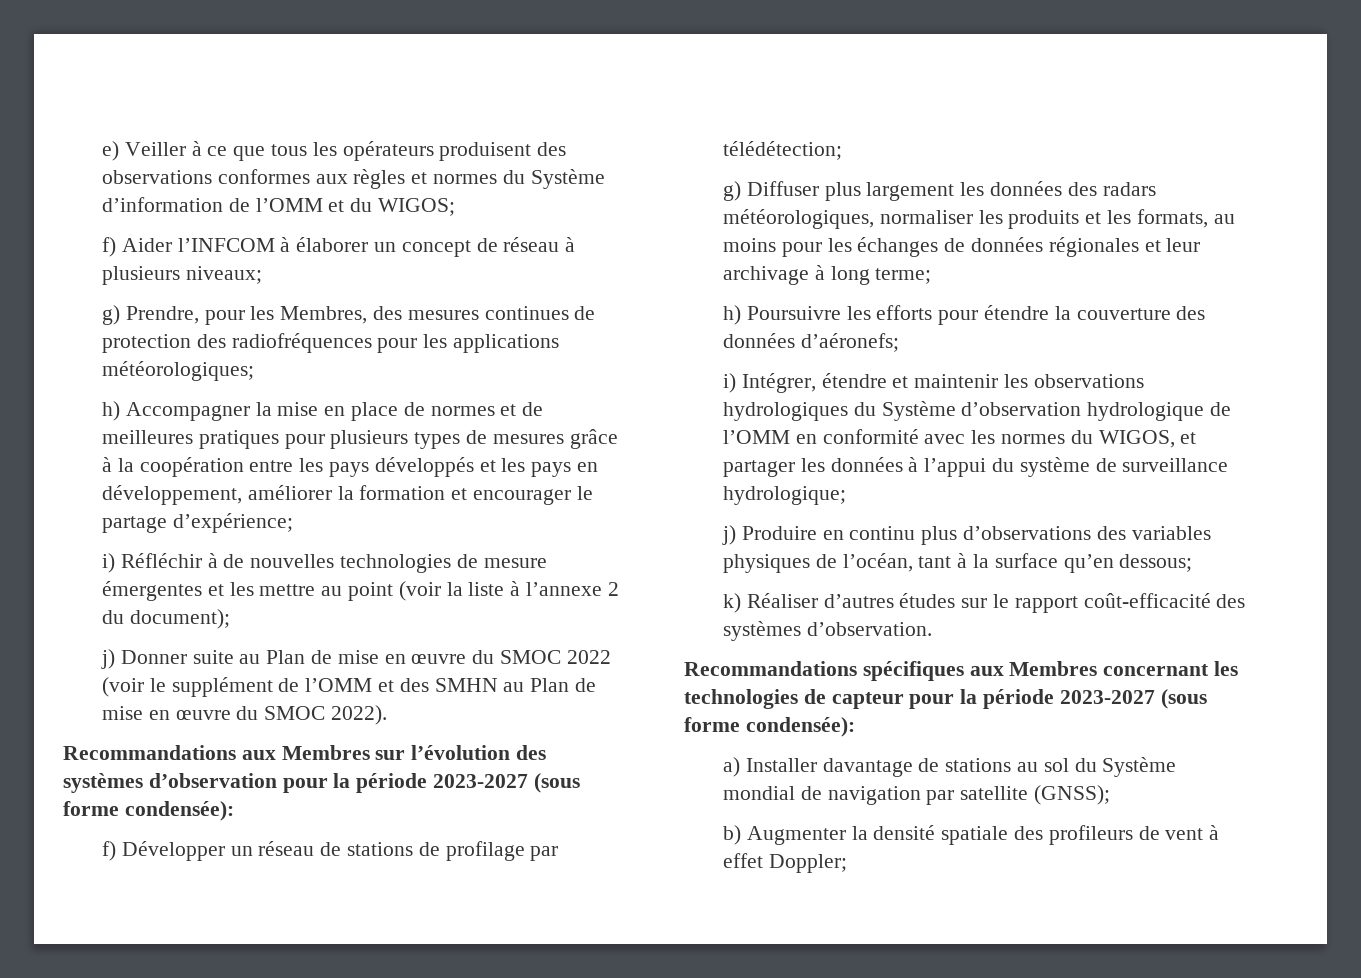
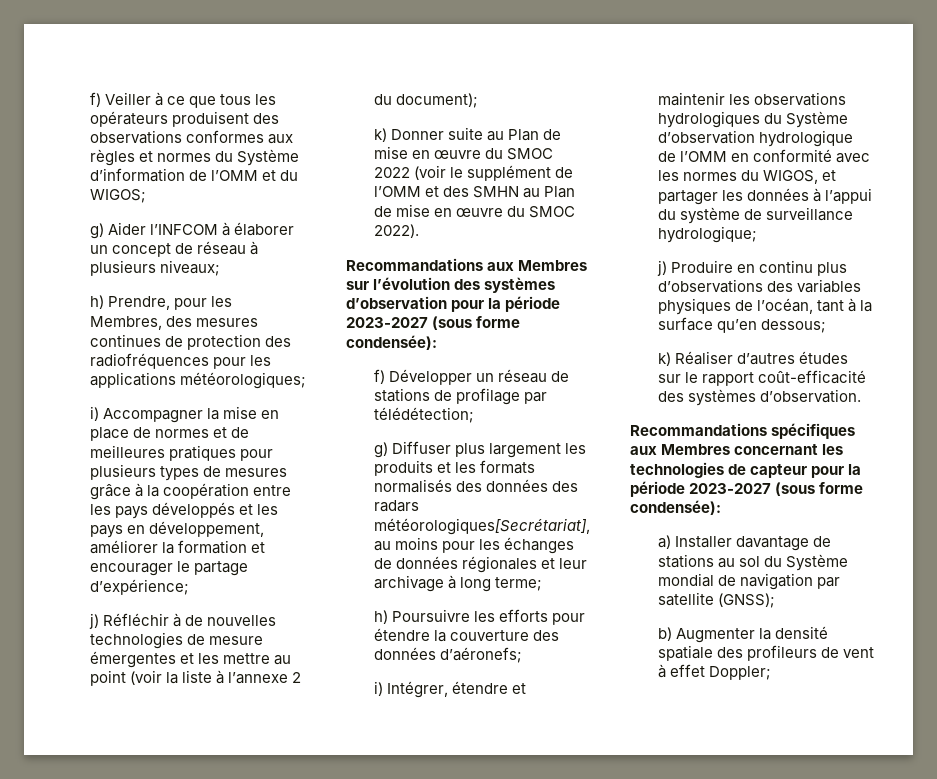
[101,141,119,161] e) -> [90,92,102,107] f)
[101,237,116,257] f) -> [90,223,105,239] g)
[101,305,120,325] g) -> [90,295,105,309] h)
[101,401,120,421] h) -> [90,406,100,421] i)
[101,553,115,573] i) -> [89,613,100,629] j)
[100,649,115,669] j) -> [374,128,388,142] k)
[989,181,1156,196] [722,209,1208,229] données des radars météorologiques, normaliser les produits et les formats, -> [374,460,536,476] [374,479,579,493] [374,500,420,512] [374,518,591,535] produits et les formats normalisés des données des radars météorologiques[Secrétariat],

